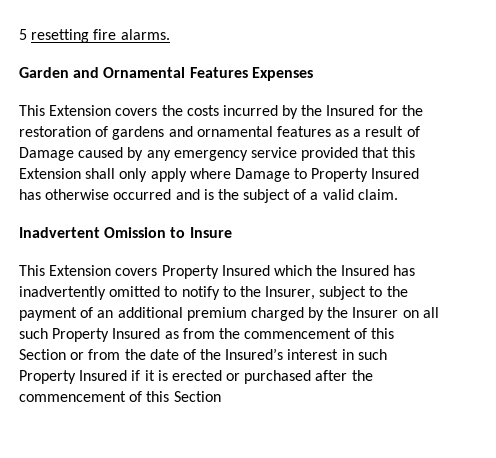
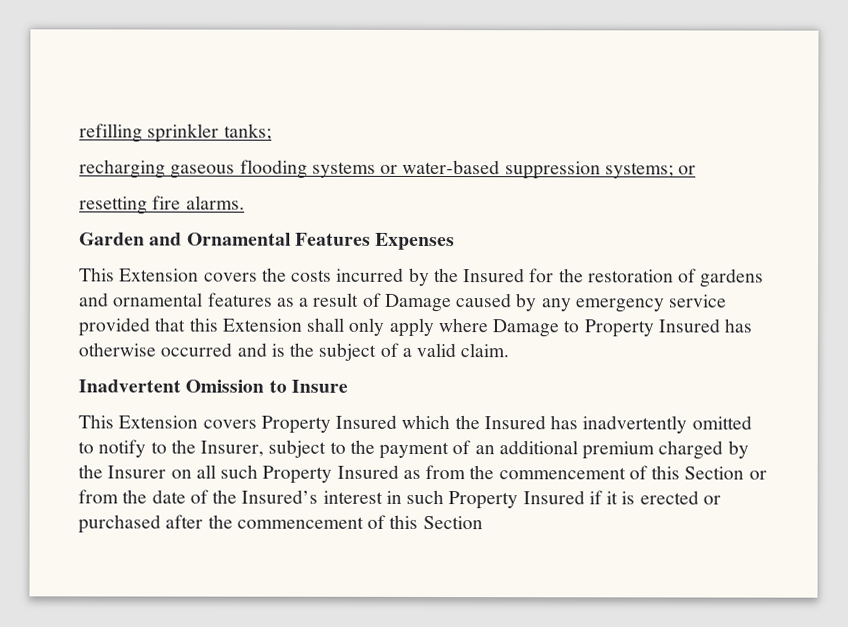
[19,29,27,40] 5 -> [79,123,272,143] [79,159,697,180] refilling sprinkler tanks; // recharging gaseous flooding systems or water-based suppression systems; or //

